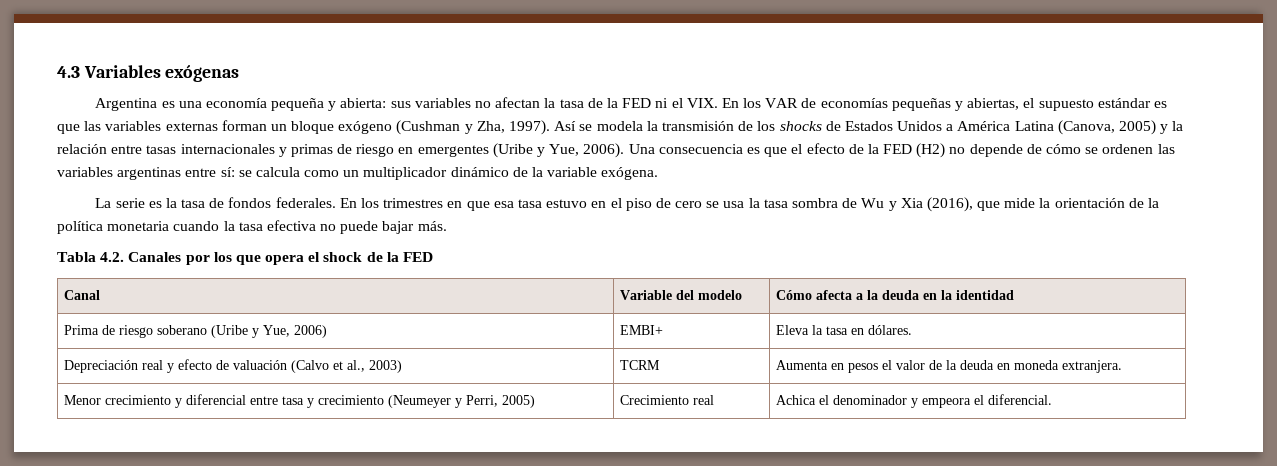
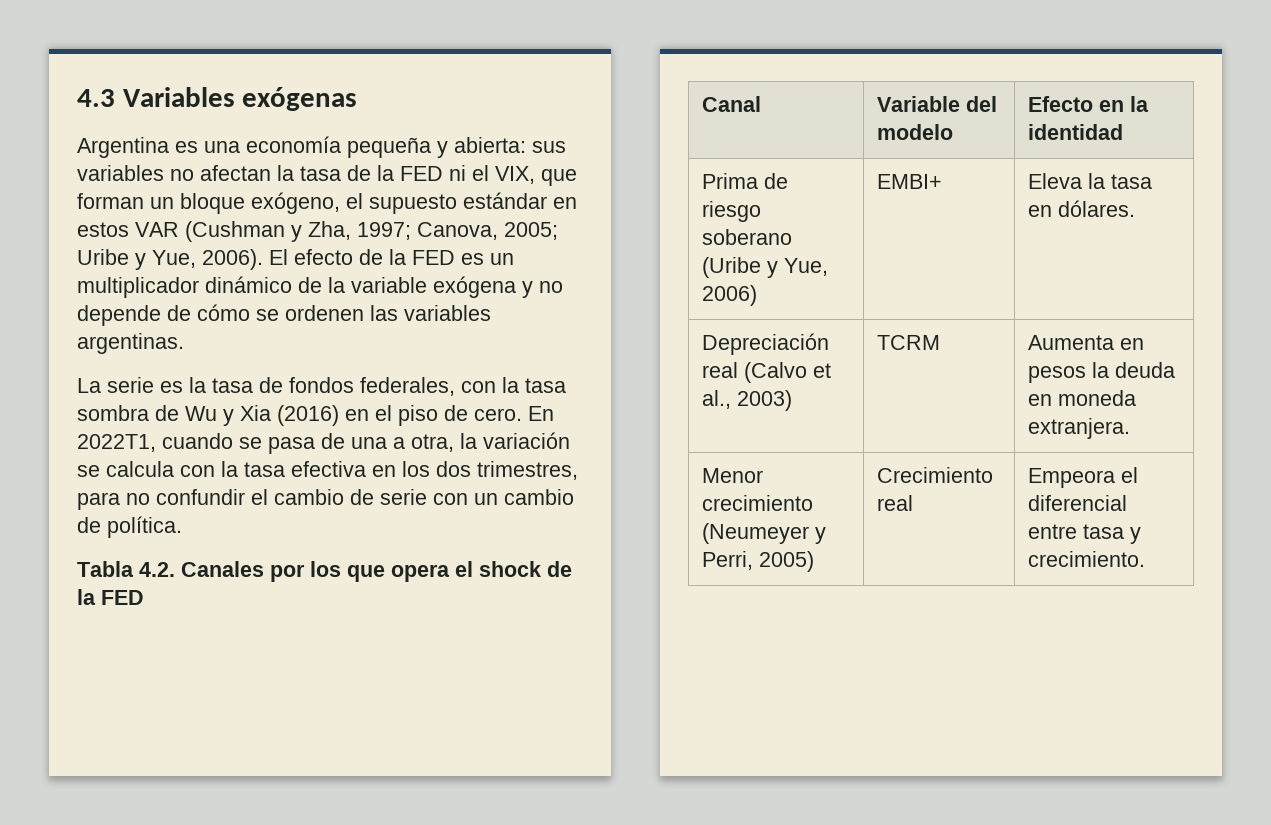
[686,98,1167,111] [57,120,1184,135] [57,143,946,158] VIX. En los VAR de economías pequeñas y abiertas, el supuesto estándar es que las variables externas forman un bloque exógeno (Cushman y Zha, 1997). Así se modela la transmisión de los shocks de Estados Unidos a América Latina (Canova, 2005) y la relación entre tasas internacionales y primas de riesgo en emergentes (Uribe y Yue, 2006). Una consecuencia es que el efecto de la FED (H2) -> [495,166,577,186] [77,192,577,214] [77,221,558,242] [77,249,514,270] [77,276,533,298] VIX, que forman un bloque exógeno, el supuesto estándar en estos VAR (Cushman y Zha, 1997; Canova, 2005; Uribe y Yue, 2006). El efecto de la FED es un multiplicador dinámico de la variable exógena y
[117,167,659,180] argentinas entre sí: se calcula como un multiplicador dinámico de la variable exógena. -> [77,333,184,354] argentinas.
[275,197,745,211] federales. En los trimestres en que esa tasa estuvo en el piso de cero se usa -> [360,377,496,396] federales, con
[926,197,1160,212] [57,220,447,234] (2016), que mide la orientación de la política monetaria cuando la tasa efectiva no puede bajar más. -> [277,405,554,426] [77,432,570,454] [77,461,578,480] [77,489,574,510] [77,516,182,538] (2016) en el piso de cero. En 2022T1, cuando se pasa de una a otra, la variación se calcula con la tasa efectiva en los dos trimestres, para no confundir el cambio de serie con un cambio de política.
[776,290,920,300] Cómo afecta a la deuda -> [1028,96,1094,112] Efecto
[167,359,288,373] y efecto de valuación -> (739, 370) none
[882,360,943,370] el valor de -> (1087, 374) none
[175,394,385,408] y diferencial entre tasa y crecimiento -> (814, 503) none
[776,394,1053,408] Achica el denominador y empeora el diferencial. -> [1028,467,1139,488] [1028,495,1128,511] [1028,524,1142,544] [1028,551,1146,567] Empeora el diferencial entre tasa y crecimiento.

